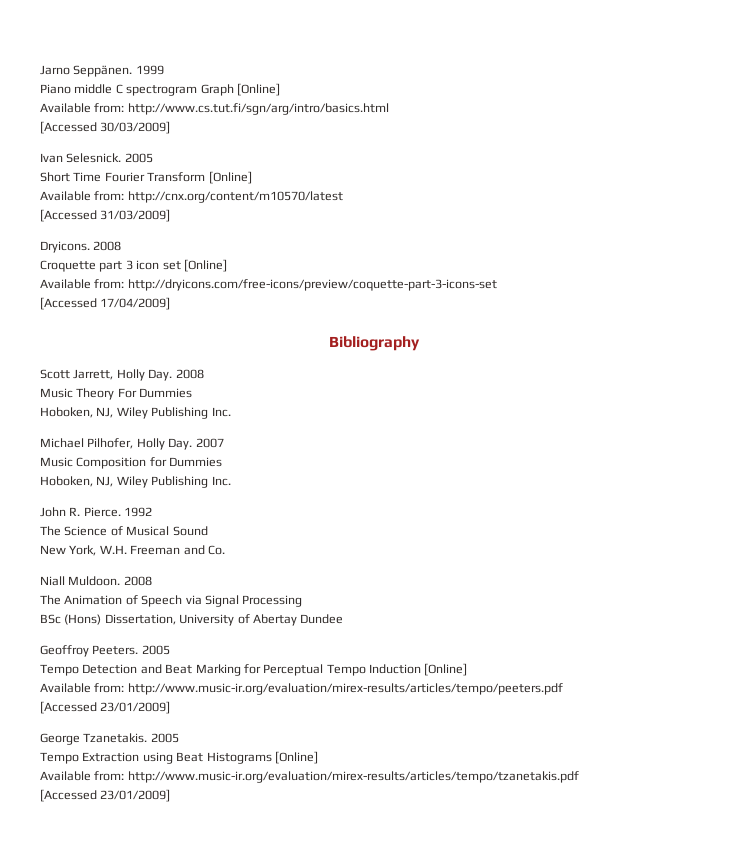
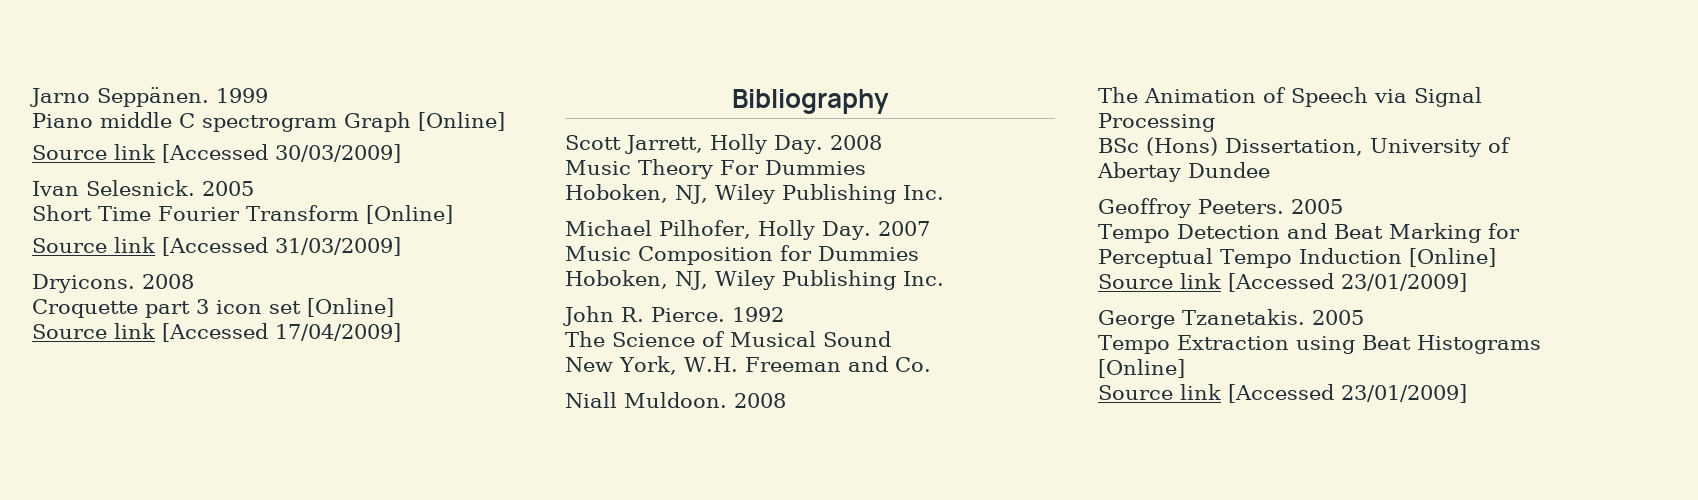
[40,103,389,115] Available from: http://www.cs.tut.fi/sgn/arg/intro/basics.html // -> [32,144,155,160] Source link
[40,191,343,203] Available from: http://cnx.org/content/m10570/latest // -> [32,237,155,253] Source link
[40,279,497,291] Available from: http://dryicons.com/free-icons/preview/coquette-part-3-icons-set // -> [32,323,155,339] Source link
[40,683,563,695] Available from: http://www.music-ir.org/evaluation/mirex-results/articles/tempo/peeters.pdf // -> [1098,273,1221,289] Source link
[40,771,579,783] Available from: http://www.music-ir.org/evaluation/mirex-results/articles/tempo/tzanetakis.pdf // -> [1098,384,1221,400] Source link

